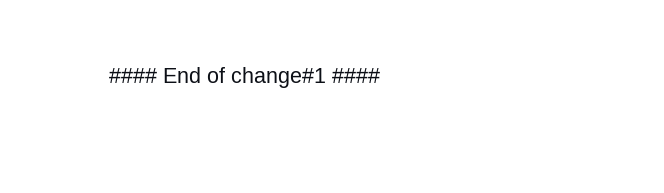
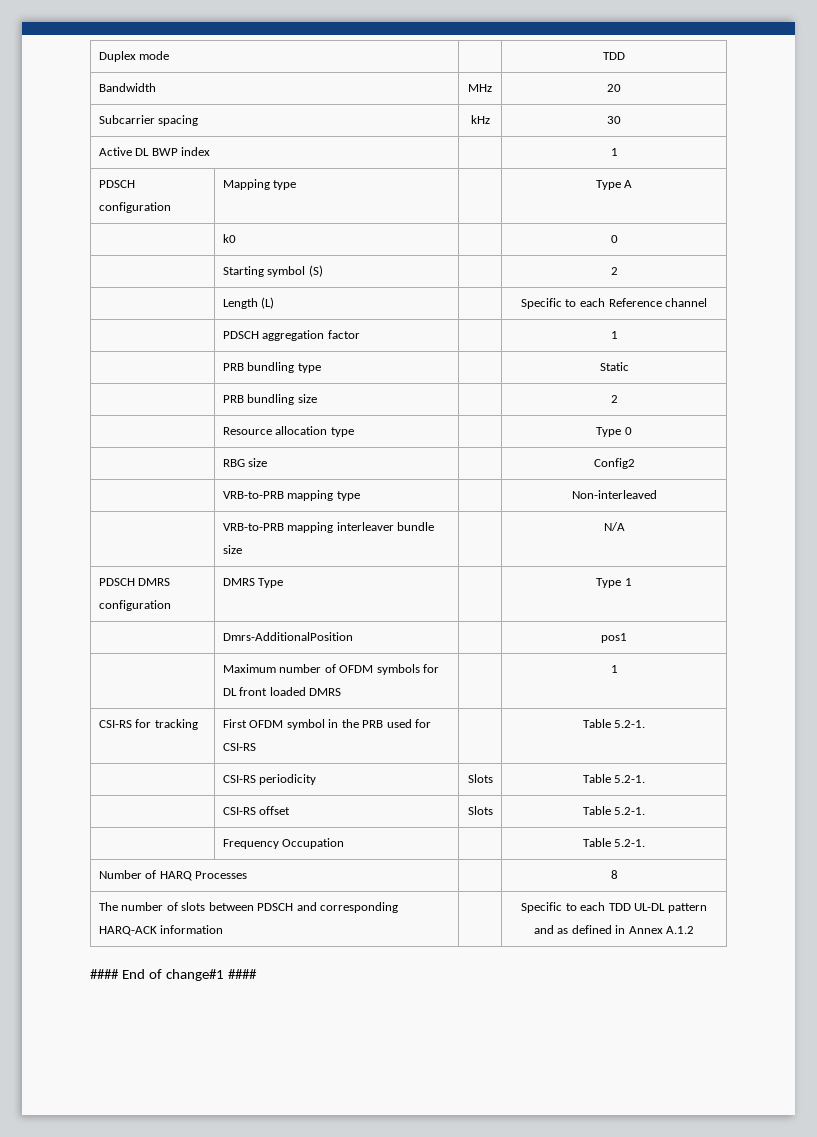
(109, 75) none -> [98,51,170,62] [603,52,625,60] [98,83,156,92] [468,84,492,92] [607,84,621,92] [98,115,199,126] [470,115,490,124] [607,116,621,124] [98,147,211,156] [610,148,618,156] [98,180,135,188] [98,202,171,213] [222,179,297,190] [595,180,633,190] [222,234,236,243] [610,235,618,243] [222,265,323,277] [610,267,618,275] [222,297,275,309] [520,298,708,309] [222,330,360,341] [610,331,618,339] [222,362,321,373] [599,362,629,371] [222,394,317,405] [610,395,618,403] [222,426,354,437] [596,427,632,437] [222,458,268,467] [593,458,635,469] [222,490,360,501] [571,490,657,499] [222,522,435,533] [222,545,242,554] [603,522,625,531] [98,578,171,586] [98,600,171,611] [222,578,284,588] [596,578,632,588] [222,632,353,641] [601,633,627,643] [222,664,440,675] [222,687,342,696] [610,665,618,673] [98,719,198,730] [222,719,432,730] [222,743,256,751] [582,719,646,728] [222,774,317,785] [467,774,493,783] [582,774,646,783] [222,806,291,815] [467,806,493,815] [582,806,646,815] [222,838,345,849] [582,838,646,847] [98,870,248,881] [610,870,618,879] [98,902,399,913] [98,925,224,936] [521,902,707,913] [533,925,695,934] Duplex mode | | TDD // Bandwidth | MHz | 20 // Subcarrier spacing | kHz | 30 // Active DL BWP index | | 1 // PDSCH configuration | Mapping type | | Type A // | k0 | | 0 // | Starting symbol (S) | | 2 // | Length (L) | | Specific to each Reference channel // | PDSCH aggregation factor | | 1 // | PRB bundling type | | Static // | PRB bundling size | | 2 // | Resource allocation type | | Type 0 // | RBG size | | Config2 // | VRB-to-PRB mapping type | | Non-interleaved // | VRB-to-PRB mapping interleaver bundle size | | N/A // PDSCH DMRS configuration | DMRS Type | | Type 1 // | Dmrs-AdditionalPosition | | pos1 // | Maximum number of OFDM symbols for DL front loaded DMRS | | 1 // CSI-RS for tracking | First OFDM symbol in the PRB used for CSI-RS | | Table 5.2-1. // | CSI-RS periodicity | Slots | Table 5.2-1. // | CSI-RS offset | Slots | Table 5.2-1. // | Frequency Occupation | | Table 5.2-1. // Number of HARQ Processes | | 8 // The number of slots between PDSCH and corresponding HARQ-ACK information | | Specific to each TDD UL-DL pattern and as defined in Annex A.1.2 //

